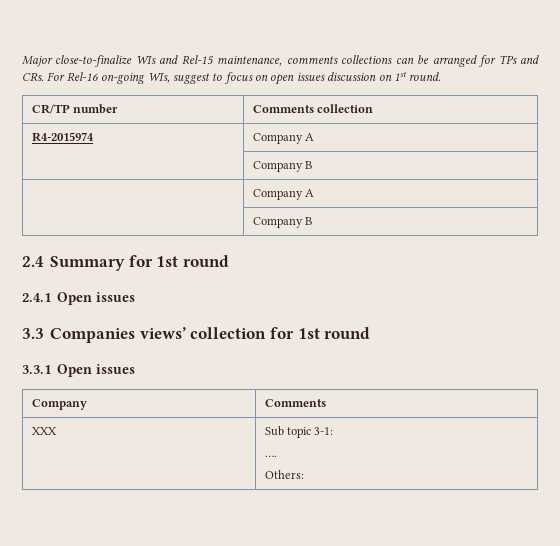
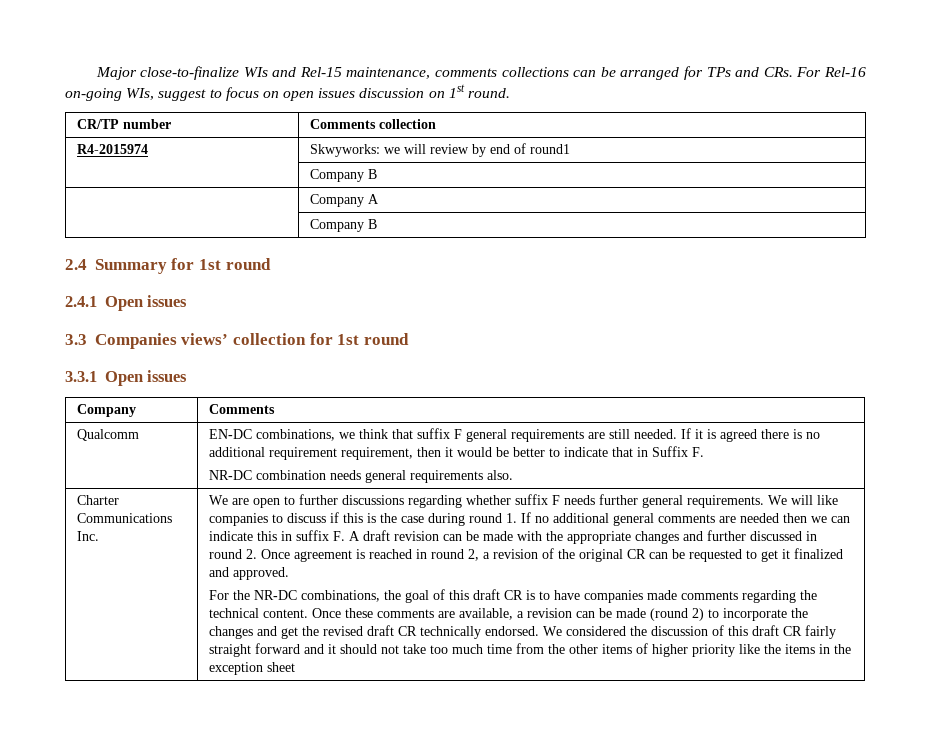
[252,133,315,144] Company A -> [310,143,571,157] Skwyworks: we will review by end of round1
[31,427,57,435] [264,426,334,438] [264,455,277,457] [264,470,304,479] XXX | Sub topic 3-1: // …. // Others: -> [77,429,140,441] [209,428,821,442] [209,446,705,460] [209,470,514,483] [77,495,120,505] [77,513,173,523] [77,531,100,541] [209,494,839,508] [209,512,851,526] [209,530,818,544] [209,548,844,562] [209,567,290,580] [209,589,818,603] [209,608,809,621] [209,625,837,639] [209,643,852,657] [209,662,296,675] Qualcomm | EN-DC combinations, we think that suffix F general requirements are still needed. If it is agreed there is no additional requirement requirement, then it would be better to indicate that in Suffix F. // NR-DC combination needs general requirements also. // Charter Communications Inc. | We are open to further discussions regarding whether suffix F needs further general requirements. We will like companies to discuss if this is the case during round 1. If no additional general comments are needed then we can indicate this in suffix F. A draft revision can be made with the appropriate changes and further discussed in round 2. Once agreement is reached in round 2, a revision of the original CR can be requested to get it finalized and approved. // For the NR-DC combinations, the goal of this draft CR is to have companies made comments regarding the technical content. Once these comments are available, a revision can be made (round 2) to incorporate the changes and get the revised draft CR technically endorsed. We considered the discussion of this draft CR fairly straight forward and it should not take too much time from the other items of higher priority like the items in the exception sheet

